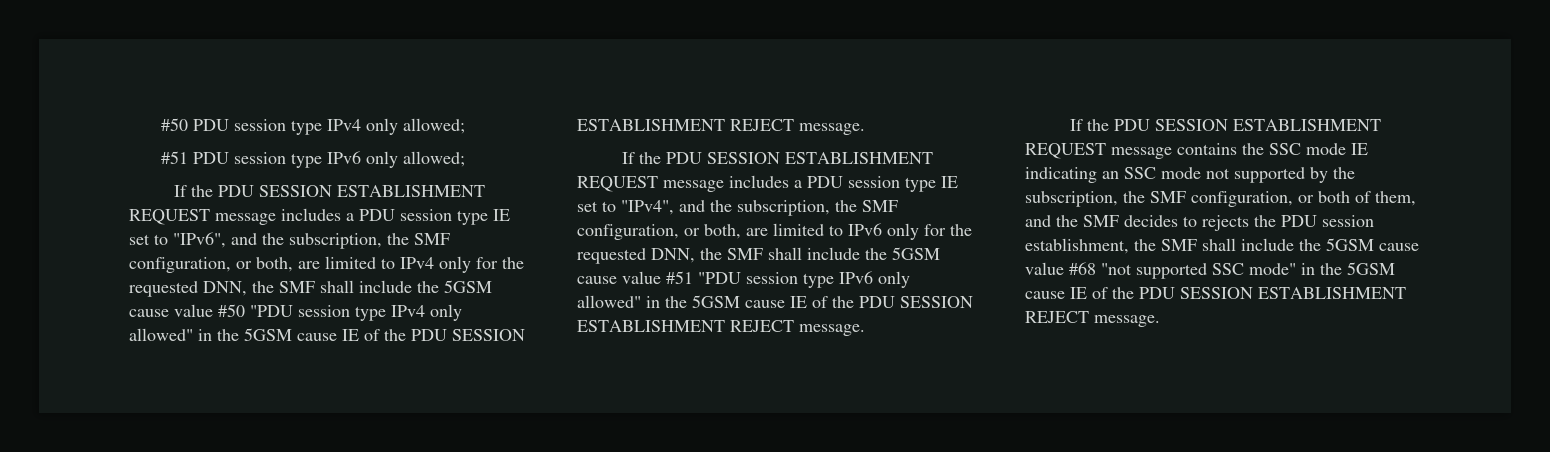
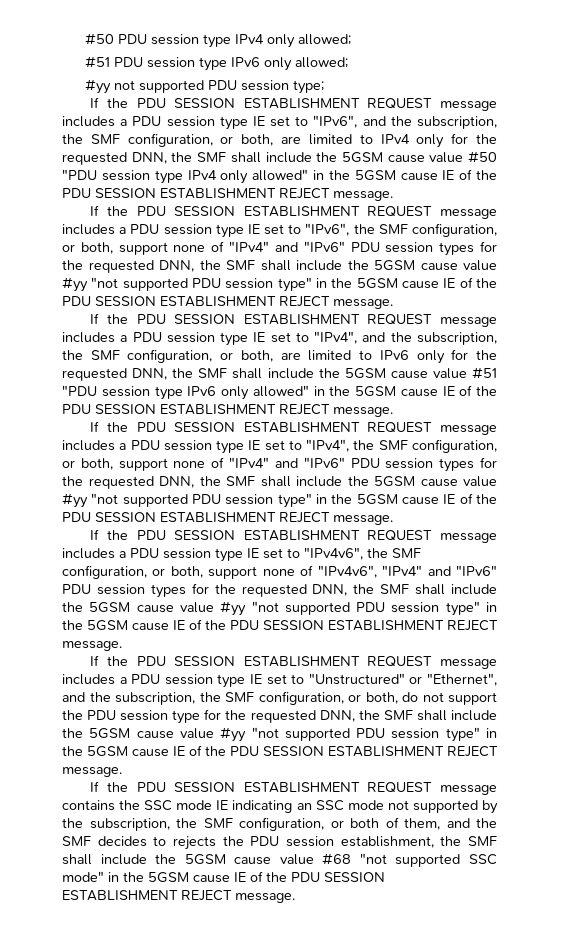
(466, 159) none -> [84,79,324,94] // #yy not supported PDU session type;
(865, 129) none -> [90,205,497,219] [62,223,498,238] [62,241,497,256] [62,260,497,273] [62,277,497,292] [62,296,393,309] // If the PDU SESSION ESTABLISHMENT REQUEST message includes a PDU session type IE set to "IPv6", the SMF configuration, or both, support none of "IPv4" and "IPv6" PDU session types for the requested DNN, the SMF shall include the 5GSM cause value #yy "not supported PDU session type" in the 5GSM cause IE of the PDU SESSION ESTABLISHMENT REJECT message.
(865, 330) none -> [90,421,497,435] [62,439,497,454] [62,457,497,472] [62,476,497,489] [62,493,497,508] [62,512,393,525] [90,529,497,543] [62,547,421,562] [62,565,498,579] [62,583,497,598] [62,601,498,616] [62,619,498,631] [62,641,122,651] [90,655,497,669] [62,673,497,688] [62,691,497,705] [62,709,497,724] [62,727,498,742] [62,745,498,757] [62,767,122,777] // If the PDU SESSION ESTABLISHMENT REQUEST message includes a PDU session type IE set to "IPv4", the SMF configuration, or both, support none of "IPv4" and "IPv6" PDU session types for the requested DNN, the SMF shall include the 5GSM cause value #yy "not supported PDU session type" in the 5GSM cause IE of the PDU SESSION ESTABLISHMENT REJECT message. // If the PDU SESSION ESTABLISHMENT REQUEST message includes a PDU session type IE set to "IPv4v6", the SMF configuration, or both, support none of "IPv4v6", "IPv4" and "IPv6" PDU session types for the requested DNN, the SMF shall include the 5GSM cause value #yy "not supported PDU session type" in the 5GSM cause IE of the PDU SESSION ESTABLISHMENT REJECT message. // If the PDU SESSION ESTABLISHMENT REQUEST message includes a PDU session type IE set to "Unstructured" or "Ethernet", and the subscription, the SMF configuration, or both, do not support the PDU session type for the requested DNN, the SMF shall include the 5GSM cause value #yy "not supported PDU session type" in the 5GSM cause IE of the PDU SESSION ESTABLISHMENT REJECT message.

